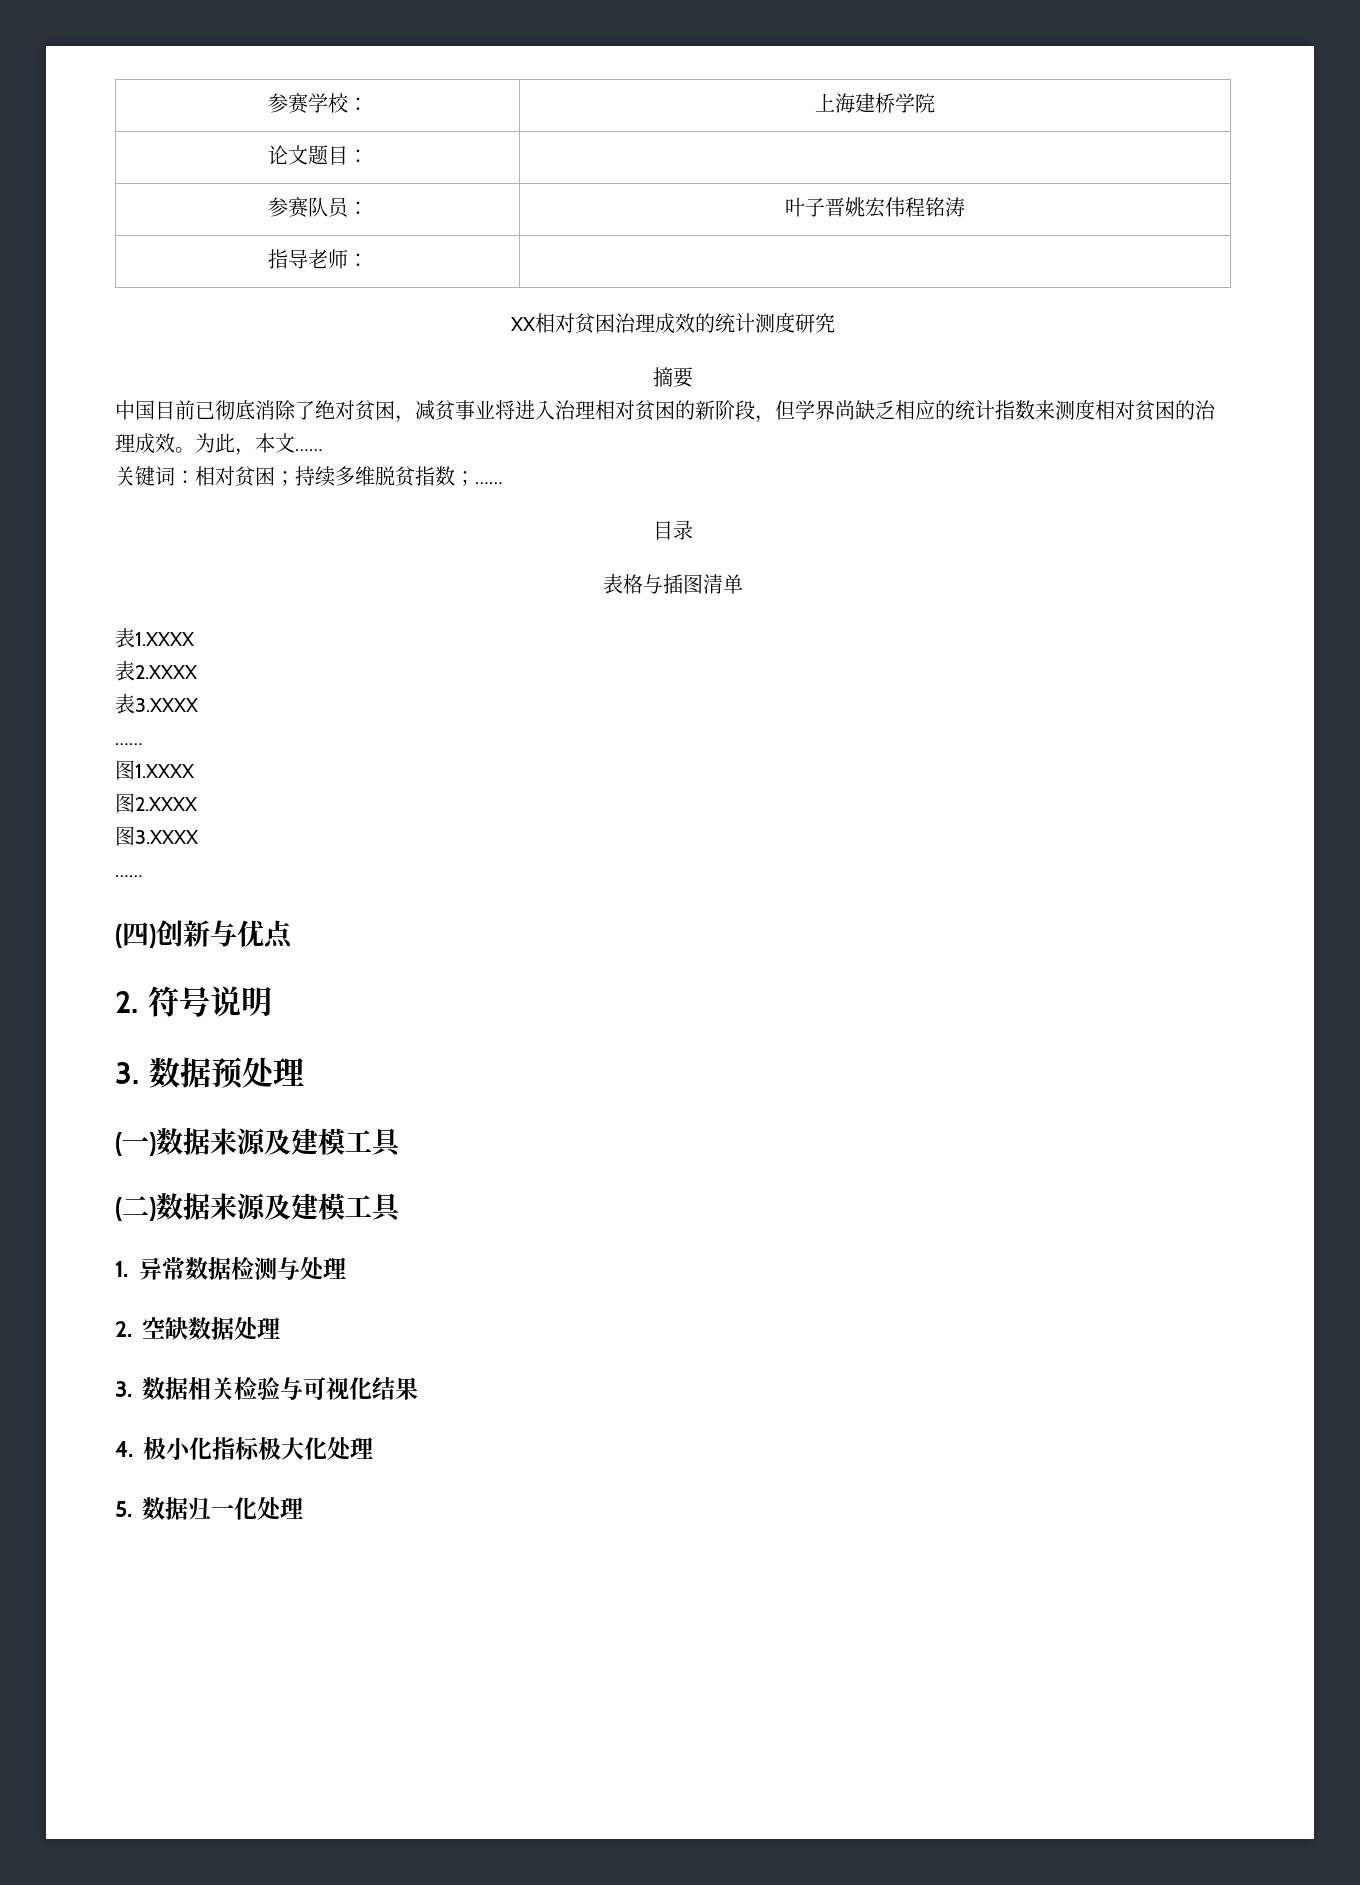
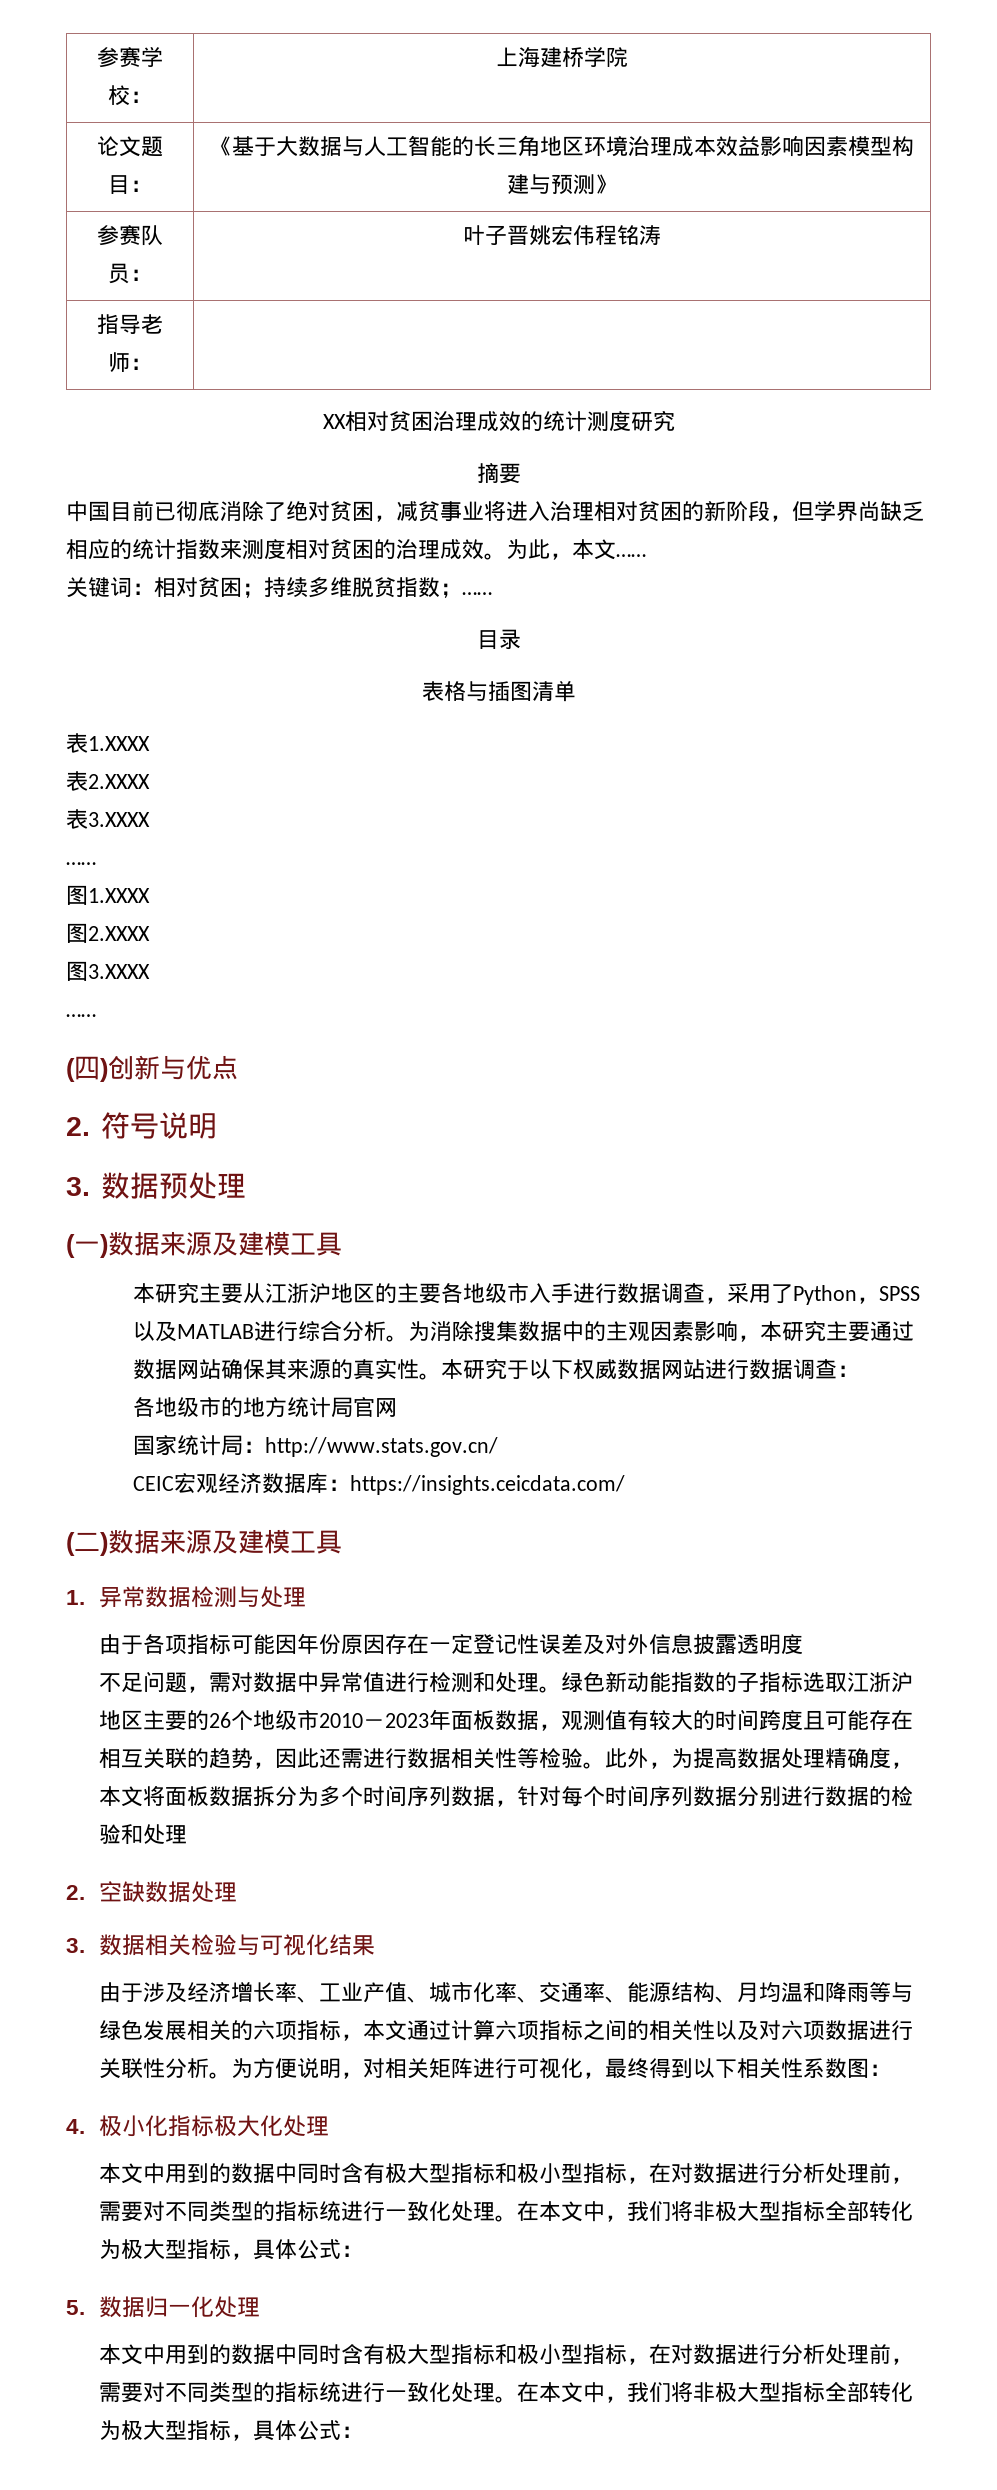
(368, 156) none -> [210,135,914,157] [507,174,617,195] 《基于大数据与人工智能的长三角地区环境治理成本效益影响因素模型构建与预测》
(403, 1142) none -> [132,1282,920,1305] [132,1320,914,1342] [132,1358,859,1380] [132,1397,397,1418] [132,1435,498,1457] [132,1473,625,1495] // 本研究主要从江浙沪地区的主要各地级市入手进行数据调查，采用了Python，SPSS以及MATLAB进行综合分析。为消除搜集数据中的主观因素影响，本研究主要通过数据网站确保其来源的真实性。本研究于以下权威数据网站进行数据调查： // 各地级市的地方统计局官网 // 国家统计局：http://www.stats.gov.cn/ // CEIC宏观经济数据库：https://insights.ceicdata.com/
(347, 1268) none -> [99,1633,804,1655] [99,1671,914,1693] [99,1709,914,1731] [99,1748,914,1769] [99,1785,914,1807] [99,1824,188,1844] // 由于各项指标可能因年份原因存在一定登记性误差及对外信息披露透明度 // 不足问题，需对数据中异常值进行检测和处理。绿色新动能指数的子指标选取江浙沪地区主要的26个地级市2010－2023年面板数据，观测值有较大的时间跨度且可能存在相互关联的趋势，因此还需进行数据相关性等检验。此外，为提高数据处理精确度，本文将面板数据拆分为多个时间序列数据，针对每个时间序列数据分别进行数据的检验和处理
(418, 1388) none -> [99,1982,914,2003] [99,2019,914,2041] [99,2058,892,2079] // 由于涉及经济增长率、工业产值、城市化率、交通率、能源结构、月均温和降雨等与绿色发展相关的六项指标，本文通过计算六项指标之间的相关性以及对六项数据进行关联性分析。为方便说明，对相关矩阵进行可视化，最终得到以下相关性系数图：
(373, 1448) none -> [99,2162,914,2184] [99,2200,914,2222] [99,2239,364,2260] // 本文中用到的数据中同时含有极大型指标和极小型指标，在对数据进行分析处理前，需要对不同类型的指标统进行一致化处理。在本文中，我们将非极大型指标全部转化为极大型指标，具体公式：
(303, 1508) none -> [99,2343,914,2365] [99,2381,914,2403] [99,2420,364,2441] // 本文中用到的数据中同时含有极大型指标和极小型指标，在对数据进行分析处理前，需要对不同类型的指标统进行一致化处理。在本文中，我们将非极大型指标全部转化为极大型指标，具体公式：

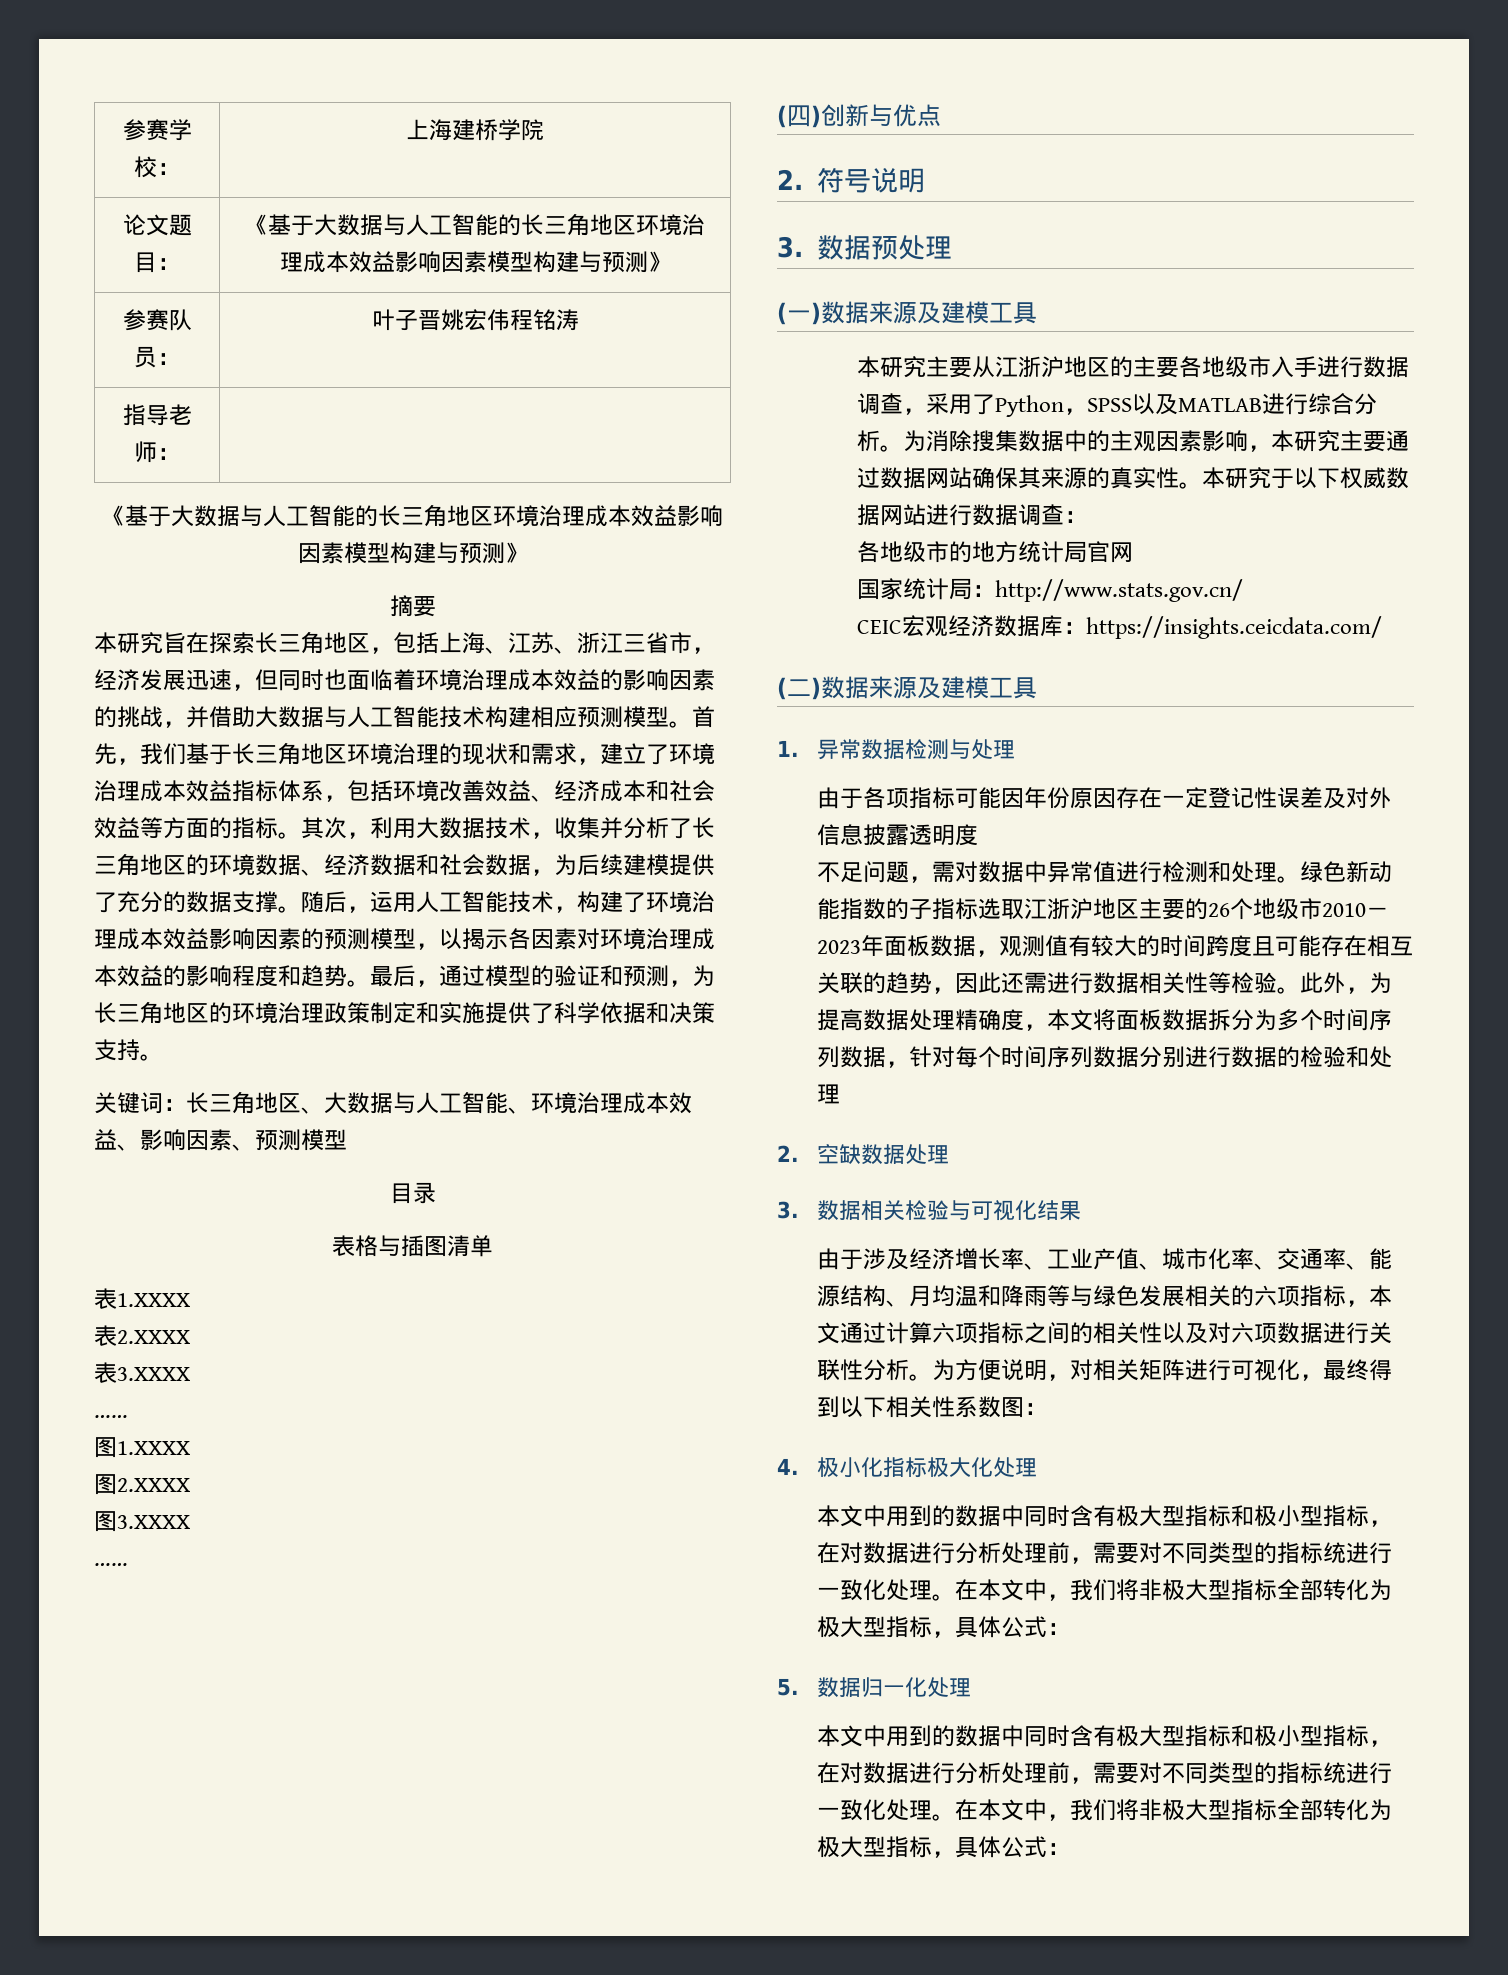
[322,410,675,432] [476,463,521,484] [66,500,924,522] [66,539,646,560] [66,577,492,598] XX相对贫困治理成效的统计测度研究 // 摘要 // 中国目前已彻底消除了绝对贫困，减贫事业将进入治理相对贫困的新阶段，但学界尚缺乏相应的统计指数来测度相对贫困的治理成效。为此，本文…… // 关键词：相对贫困；持续多维脱贫指数；…… -> [102,504,723,527] [297,542,528,564] [389,595,436,617] [94,631,715,654] [94,669,715,691] [94,706,715,728] [94,742,715,765] [94,780,715,802] [94,817,715,839] [94,853,715,876] [94,891,715,913] [94,928,715,950] [94,965,715,987] [94,1001,715,1024] [94,1039,163,1061] [94,1091,692,1114] [94,1129,347,1151] 《基于大数据与人工智能的长三角地区环境治理成本效益影响因素模型构建与预测》 // 摘要 // 本研究旨在探索长三角地区，包括上海、江苏、浙江三省市，经济发展迅速，但同时也面临着环境治理成本效益的影响因素的挑战，并借助大数据与人工智能技术构建相应预测模型。首先，我们基于长三角地区环境治理的现状和需求，建立了环境治理成本效益指标体系，包括环境改善效益、经济成本和社会效益等方面的指标。其次，利用大数据技术，收集并分析了长三角地区的环境数据、经济数据和社会数据，为后续建模提供了充分的数据支撑。随后，运用人工智能技术，构建了环境治理成本效益影响因素的预测模型，以揭示各因素对环境治理成本效益的影响程度和趋势。最后，通过模型的验证和预测，为长三角地区的环境治理政策制定和实施提供了科学依据和决策支持。 // 关键词：长三角地区、大数据与人工智能、环境治理成本效益、影响因素、预测模型

